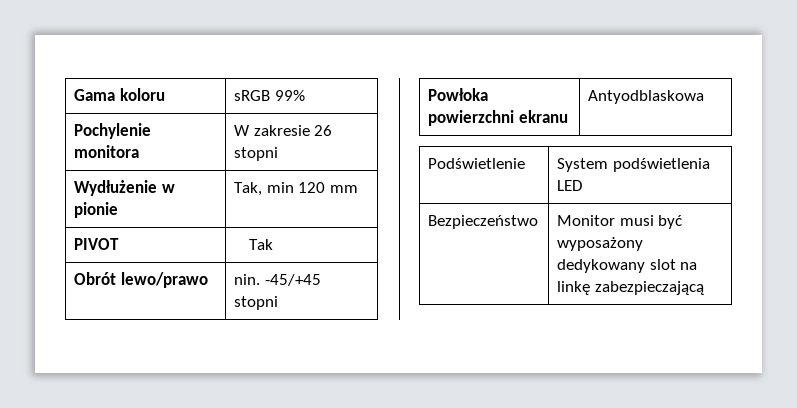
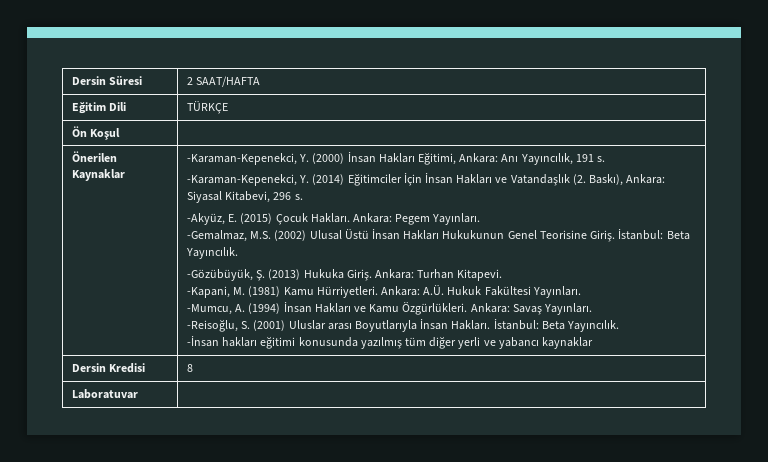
[74,88,165,101] [234,90,305,101] [74,123,152,139] [74,145,140,158] [234,125,333,136] [234,147,279,161] [74,180,175,196] [74,202,119,218] [234,182,359,196] [74,238,120,250] [248,239,273,250] [74,272,208,288] [234,274,321,286] [234,296,279,310] [428,88,489,101] [428,110,568,126] [588,90,705,104] [428,158,526,169] [557,158,710,172] [557,180,583,191] [428,215,539,229] [557,215,683,229] [557,237,644,251] [557,259,698,273] [557,281,704,295] Gama koloru | sRGB 99% // Pochylenie monitora | W zakresie 26 stopni // Wydłużenie w pionie | Tak, min 120 mm // PIVOT | Tak // Obrót lewo/prawo | nin. -45/+45 stopni // Powłoka powierzchni ekranu | Antyodblaskowa // Podświetlenie | System podświetlenia LED // Bezpieczeństwo | Monitor musi być wyposażony dedykowany slot na linkę zabezpieczającą -> [71,76,143,85] [186,76,261,87] [71,102,127,114] [186,101,228,114] [71,126,121,140] [71,151,117,162] [71,169,125,181] [186,152,606,165] [186,173,666,186] [186,191,303,203] [186,213,481,225] [186,229,690,242] [185,247,238,259] [186,269,503,281] [186,285,581,298] [186,302,593,315] [186,319,620,332] [186,336,594,349] [71,363,146,373] [186,364,193,372] [71,389,138,399] Dersin Süresi | 2 SAAT/HAFTA // Eğitim Dili | TÜRKÇE // Ön Koşul | // Önerilen Kaynaklar | -Karaman-Kepenekci, Y. (2000) İnsan Hakları Eğitimi, Ankara: Anı Yayıncılık, 191 s. // -Karaman-Kepenekci, Y. (2014) Eğitimciler İçin İnsan Hakları ve Vatandaşlık (2. Baskı), Ankara: Siyasal Kitabevi, 296 s. // -Akyüz, E. (2015) Çocuk Hakları. Ankara: Pegem Yayınları. // -Gemalmaz, M.S. (2002) Ulusal Üstü İnsan Hakları Hukukunun Genel Teorisine Giriş. İstanbul: Beta Yayıncılık. // -Gözübüyük, Ş. (2013) Hukuka Giriş. Ankara: Turhan Kitapevi. // -Kapani, M. (1981) Kamu Hürriyetleri. Ankara: A.Ü. Hukuk Fakültesi Yayınları. // -Mumcu, A. (1994) İnsan Hakları ve Kamu Özgürlükleri. Ankara: Savaş Yayınları. // -Reisoğlu, S. (2001) Uluslar arası Boyutlarıyla İnsan Hakları. İstanbul: Beta Yayıncılık. // -İnsan hakları eğitimi konusunda yazılmış tüm diğer yerli ve yabancı kaynaklar // Dersin Kredisi | 8 // Laboratuvar |

